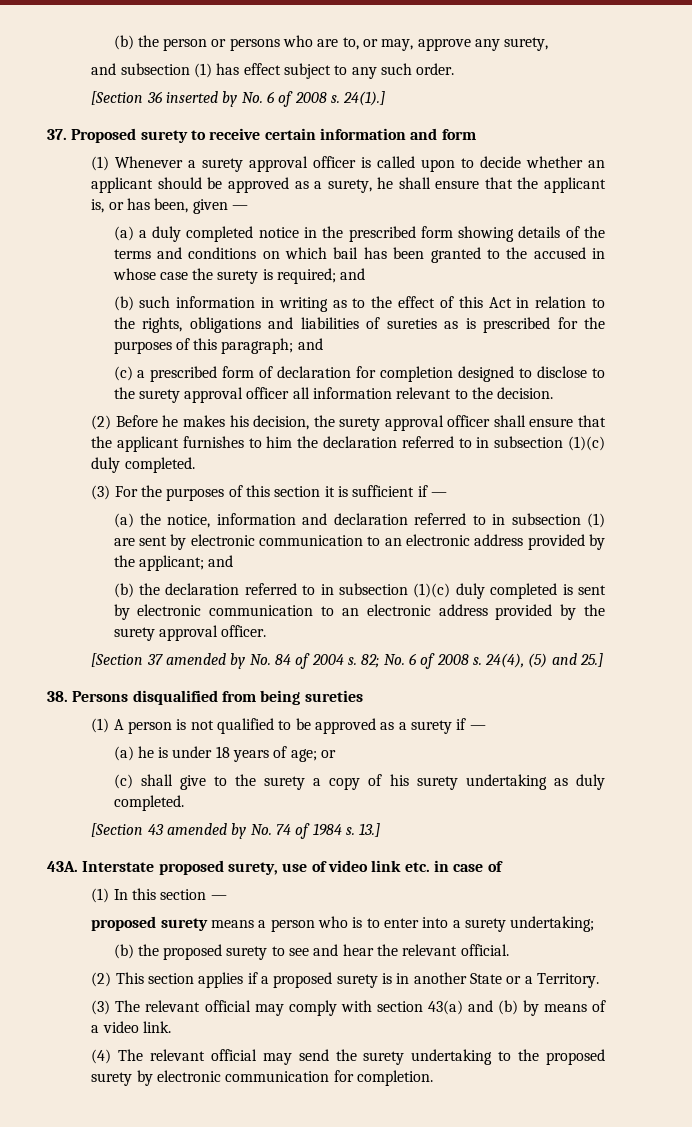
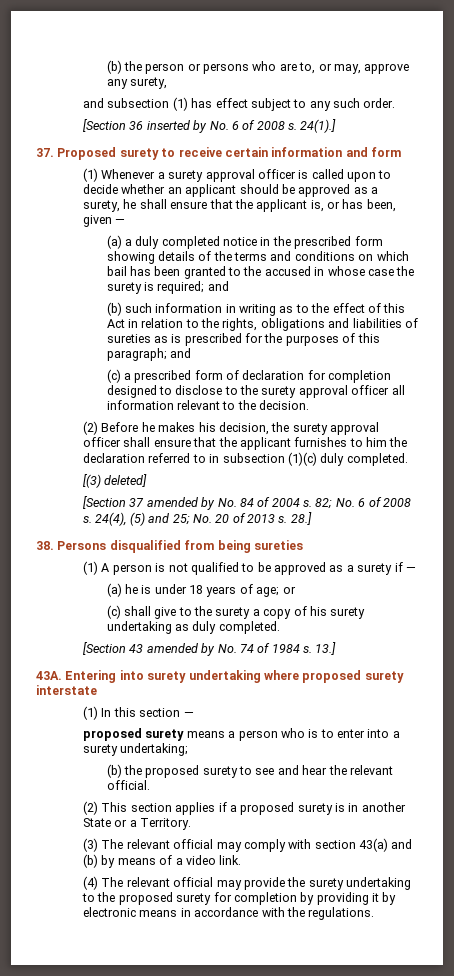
[91,485,447,501] [113,513,605,528] [113,534,605,550] [113,555,234,571] [113,583,607,599] [113,604,605,620] [113,625,267,641] (3) For the purposes of this section it is sufficient if — // (a) the notice, information and declaration referred to in subsection (1) are sent by electronic communication to an electronic address provided by the applicant; and // (b) the declaration referred to in subsection (1)(c) duly completed is sent by electronic communication to an electronic address provided by the surety approval officer. -> [83,474,148,488] [(3) deleted]
[580,653,604,667] 25.] -> [172,512,312,525] 25; No. 20 of 2013 s. 28.]
[82,860,503,875] Interstate proposed surety, use of video link etc. in case of -> [65,670,404,683] [36,685,97,695] Entering into surety undertaking where proposed surety interstate
[298,1049,329,1061] send -> [243,877,285,890] provide
[136,1070,433,1086] by electronic communication for completion. -> [213,892,397,905] [83,907,375,920] for completion by providing it by electronic means in accordance with the regulations.

